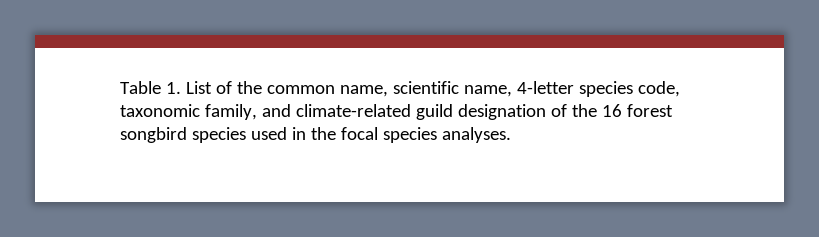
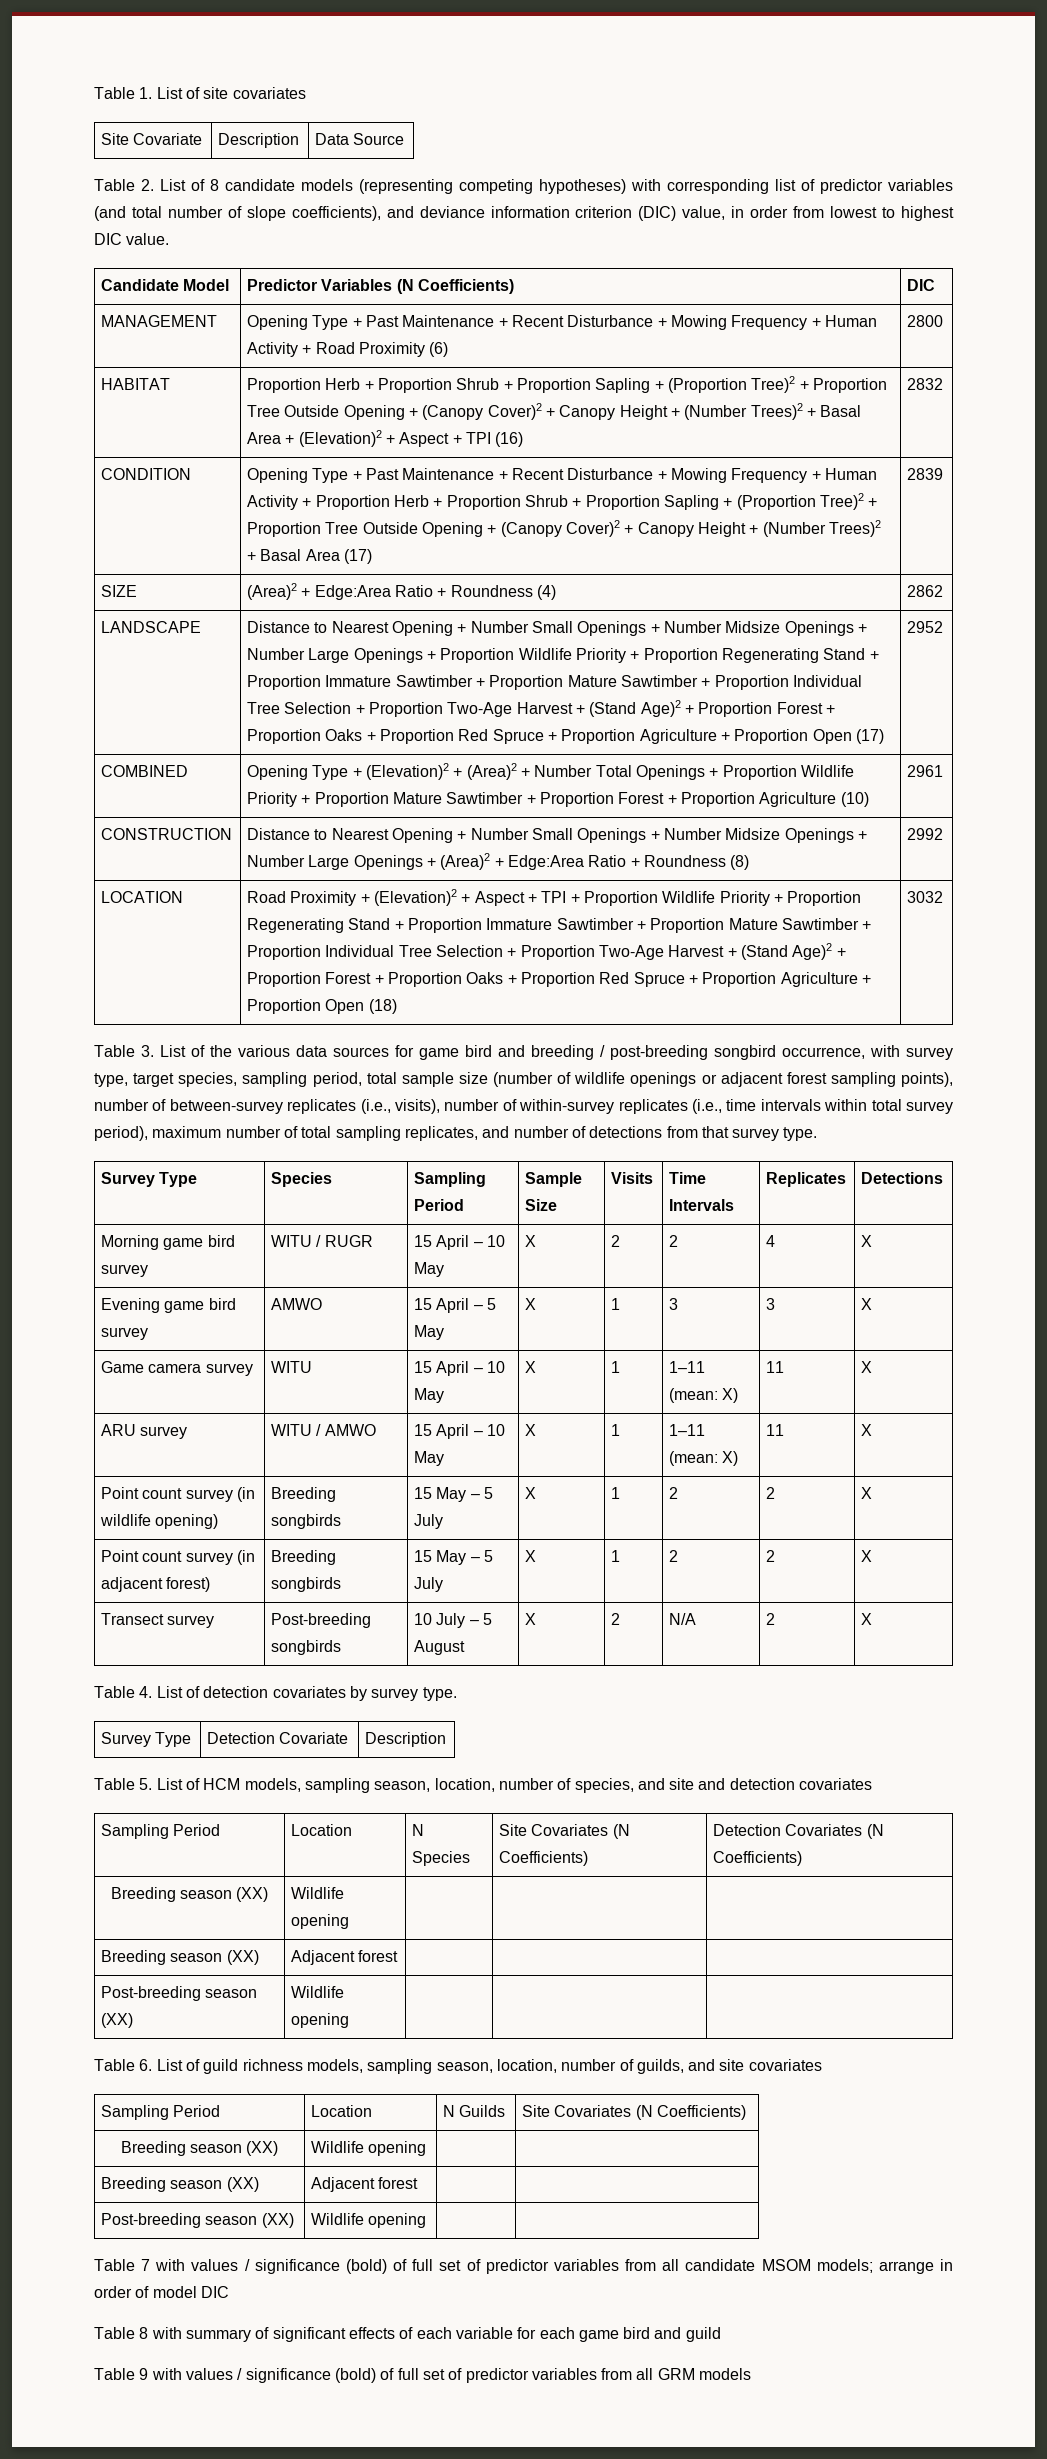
[236,81,680,97] [120,104,673,120] [120,127,511,143] the common name, scientific name, 4-letter species code, taxonomic family, and climate-related guild designation of the 16 forest songbird species used in the focal species analyses. -> [203,87,306,99] [101,133,203,145] [218,133,300,148] [315,133,405,145] [94,179,953,194] [94,206,955,221] [94,233,170,245] [101,279,230,291] [247,279,515,294] [907,279,936,291] [101,315,218,327] [247,315,877,330] [247,342,449,357] [907,315,944,327] [101,378,171,390] [247,376,887,393] [247,403,862,420] [247,430,524,447] [907,378,944,390] [101,468,192,480] [247,468,877,483] [247,493,878,510] [247,520,881,537] [247,549,373,564] [907,468,944,480] [101,585,138,597] [247,583,557,600] [907,585,944,597] [101,621,202,633] [247,621,867,636] [247,648,879,663] [247,675,862,690] [247,700,835,717] [247,729,884,744] [907,621,944,633] [101,765,189,777] [247,763,854,780] [247,792,869,807] [907,765,944,777] [101,828,233,840] [247,828,867,843] [247,853,750,870] [907,828,944,840] [101,891,184,903] [247,889,862,906] [247,918,872,933] [247,943,846,960] [247,972,871,987] [247,999,397,1014] [907,891,944,903] [94,1045,953,1060] [94,1072,953,1087] [94,1099,953,1114] [94,1126,818,1141] [101,1172,198,1187] [271,1172,333,1187] [414,1172,487,1187] [414,1199,465,1211] [525,1172,583,1187] [525,1199,558,1211] [611,1172,654,1184] [669,1172,707,1184] [669,1199,735,1211] [766,1172,847,1187] [861,1172,944,1184] [101,1235,235,1250] [101,1264,149,1277] [271,1235,373,1247] [414,1235,506,1250] [414,1262,445,1277] [525,1235,537,1247] [611,1235,621,1247] [669,1235,679,1247] [766,1235,776,1247] [861,1235,873,1247] [101,1298,236,1313] [101,1327,149,1340] [271,1298,323,1310] [414,1298,497,1313] [414,1325,445,1340] [525,1298,537,1310] [611,1298,621,1310] [669,1298,679,1310] [766,1298,776,1310] [861,1298,873,1310] [101,1361,253,1376] [271,1361,313,1373] [414,1361,506,1376] [414,1388,445,1403] [525,1361,537,1373] [611,1361,621,1373] [669,1361,706,1373] [669,1388,739,1403] [766,1361,785,1373] [861,1361,873,1373] [101,1424,188,1439] [271,1424,376,1436] [414,1424,506,1439] [414,1451,445,1466] [525,1424,537,1436] [611,1424,621,1436] [669,1424,706,1436] [669,1451,739,1466] [766,1424,785,1436] [861,1424,873,1436] [101,1487,256,1502] [100,1514,219,1529] [271,1487,337,1502] [271,1514,342,1529] [414,1487,494,1502] [414,1514,444,1529] [525,1487,537,1499] [611,1487,621,1499] [669,1487,679,1499] [766,1487,776,1499] [861,1487,873,1499] [101,1550,256,1565] [101,1577,211,1592] [271,1550,337,1565] [271,1577,342,1592] [414,1550,494,1565] [414,1577,444,1592] [525,1550,537,1562] [611,1550,621,1562] [669,1550,679,1562] [766,1550,776,1562] [861,1550,873,1562] [101,1613,215,1628] [271,1613,372,1628] [271,1640,342,1655] [414,1613,493,1628] [414,1640,466,1655] [525,1613,537,1625] [611,1613,621,1625] [669,1613,697,1625] [766,1613,776,1625] [861,1613,873,1625] [94,1686,457,1701] [101,1732,192,1747] [207,1732,349,1744] [365,1732,447,1747] [94,1778,873,1793] [101,1824,221,1839] [291,1824,353,1836] [412,1824,425,1836] [412,1851,471,1866] [499,1824,630,1839] [499,1851,589,1866] [713,1824,884,1839] [713,1851,803,1866] [110,1887,269,1902] [291,1887,345,1899] [291,1914,350,1929] [101,1950,259,1965] [291,1950,399,1965] [101,1986,258,2001] [101,2013,134,2028] [291,1986,345,1998] [291,2013,350,2028] [94,2059,822,2074] [101,2105,221,2120] [311,2105,373,2117] [443,2105,506,2117] [522,2105,747,2120] [120,2141,279,2156] [311,2141,427,2156] [101,2177,259,2192] [311,2177,419,2192] [101,2213,294,2228] [311,2213,427,2228] [94,2259,953,2274] [94,2286,229,2298] [94,2327,721,2342] [94,2368,752,2383] site covariates // Site Covariate | Description | Data Source // Table 2. List of 8 candidate models (representing competing hypotheses) with corresponding list of predictor variables (and total number of slope coefficients), and deviance information criterion (DIC) value, in order from lowest to highest DIC value. // Candidate Model | Predictor Variables (N Coefficients) | DIC // MANAGEMENT | Opening Type + Past Maintenance + Recent Disturbance + Mowing Frequency + Human Activity + Road Proximity (6) | 2800 // HABITAT | Proportion Herb + Proportion Shrub + Proportion Sapling + (Proportion Tree)2 + Proportion Tree Outside Opening + (Canopy Cover)2 + Canopy Height + (Number Trees)2 + Basal Area + (Elevation)2 + Aspect + TPI (16) | 2832 // CONDITION | Opening Type + Past Maintenance + Recent Disturbance + Mowing Frequency + Human Activity + Proportion Herb + Proportion Shrub + Proportion Sapling + (Proportion Tree)2 + Proportion Tree Outside Opening + (Canopy Cover)2 + Canopy Height + (Number Trees)2 + Basal Area (17) | 2839 // SIZE | (Area)2 + Edge:Area Ratio + Roundness (4) | 2862 // LANDSCAPE | Distance to Nearest Opening + Number Small Openings + Number Midsize Openings + Number Large Openings + Proportion Wildlife Priority + Proportion Regenerating Stand + Proportion Immature Sawtimber + Proportion Mature Sawtimber + Proportion Individual Tree Selection + Proportion Two-Age Harvest + (Stand Age)2 + Proportion Forest + Proportion Oaks + Proportion Red Spruce + Proportion Agriculture + Proportion Open (17) | 2952 // COMBINED | Opening Type + (Elevation)2 + (Area)2 + Number Total Openings + Proportion Wildlife Priority + Proportion Mature Sawtimber + Proportion Forest + Proportion Agriculture (10) | 2961 // CONSTRUCTION | Distance to Nearest Opening + Number Small Openings + Number Midsize Openings + Number Large Openings + (Area)2 + Edge:Area Ratio + Roundness (8) | 2992 // LOCATION | Road Proximity + (Elevation)2 + Aspect + TPI + Proportion Wildlife Priority + Proportion Regenerating Stand + Proportion Immature Sawtimber + Proportion Mature Sawtimber + Proportion Individual Tree Selection + Proportion Two-Age Harvest + (Stand Age)2 + Proportion Forest + Proportion Oaks + Proportion Red Spruce + Proportion Agriculture + Proportion Open (18) | 3032 // Table 3. List of the various data sources for game bird and breeding / post-breeding songbird occurrence, with survey type, target species, sampling period, total sample size (number of wildlife openings or adjacent forest sampling points), number of between-survey replicates (i.e., visits), number of within-survey replicates (i.e., time intervals within total survey period), maximum number of total sampling replicates, and number of detections from that survey type. // Survey Type | Species | Sampling Period | Sample Size | Visits | Time Intervals | Replicates | Detections // Morning game bird survey | WITU / RUGR | 15 April – 10 May | X | 2 | 2 | 4 | X // Evening game bird survey | AMWO | 15 April – 5 May | X | 1 | 3 | 3 | X // Game camera survey | WITU | 15 April – 10 May | X | 1 | 1–11 (mean: X) | 11 | X // ARU survey | WITU / AMWO | 15 April – 10 May | X | 1 | 1–11 (mean: X) | 11 | X // Point count survey (in wildlife opening) | Breeding songbirds | 15 May – 5 July | X | 1 | 2 | 2 | X // Point count survey (in adjacent forest) | Breeding songbirds | 15 May – 5 July | X | 1 | 2 | 2 | X // Transect survey | Post-breeding songbirds | 10 July – 5 August | X | 2 | N/A | 2 | X // Table 4. List of detection covariates by survey type. // Survey Type | Detection Covariate | Description // Table 5. List of HCM models, sampling season, location, number of species, and site and detection covariates // Sampling Period | Location | N Species | Site Covariates (N Coefficients) | Detection Covariates (N Coefficients) // Breeding season (XX) | Wildlife opening | | | // Breeding season (XX) | Adjacent forest | | | // Post-breeding season (XX) | Wildlife opening | | | // Table 6. List of guild richness models, sampling season, location, number of guilds, and site covariates // Sampling Period | Location | N Guilds | Site Covariates (N Coefficients) // Breeding season (XX) | Wildlife opening | | // Breeding season (XX) | Adjacent forest | | // Post-breeding season (XX) | Wildlife opening | | // Table 7 with values / significance (bold) of full set of predictor variables from all candidate MSOM models; arrange in order of model DIC // Table 8 with summary of significant effects of each variable for each game bird and guild // Table 9 with values / significance (bold) of full set of predictor variables from all GRM models

